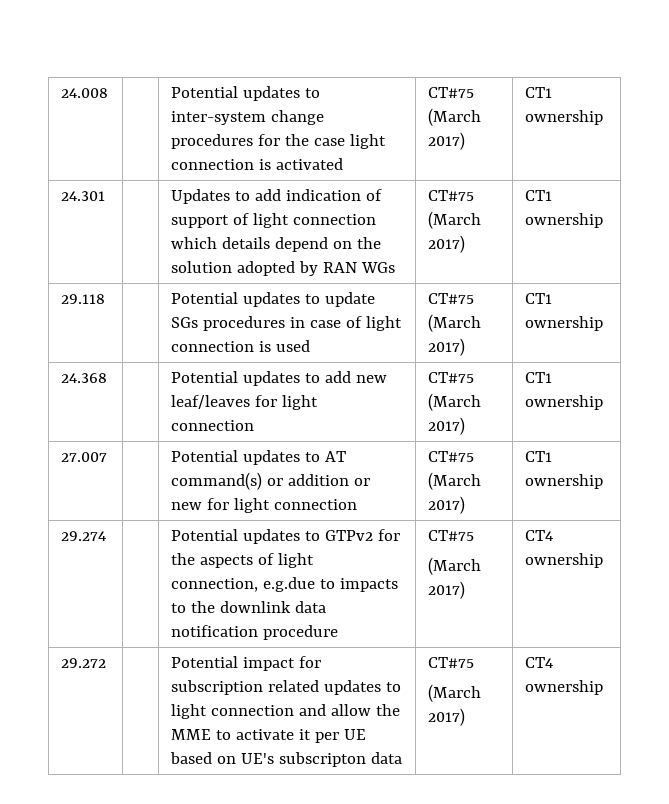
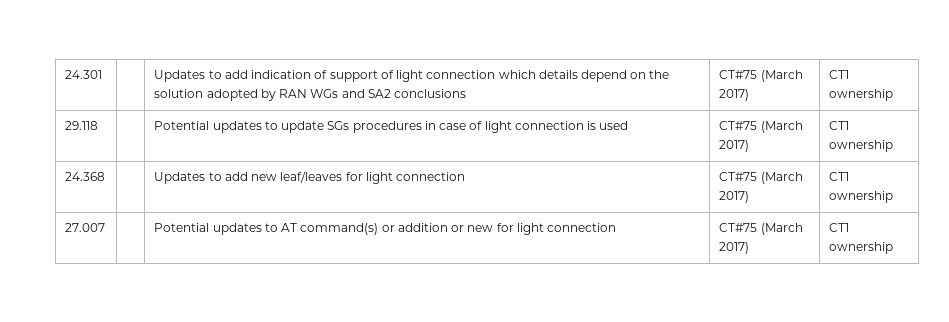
[61,88,109,98] [171,86,321,101] [171,110,325,125] [171,134,387,149] [171,158,344,170] [428,87,475,98] [428,108,482,126] [428,132,466,150] [525,87,553,98] [525,110,604,125] 24.008 | | Potential updates to inter-system change procedures for the case light connection is activated | CT#75 (March 2017) | CT1 ownership // -> (65, 74) none
(396, 267) none -> [341,89,467,98] and SA2 conclusions
[171,371,301,386] Potential updates -> [154,172,206,184] Updates
[61,531,107,541] [171,529,401,544] [171,553,315,568] [171,577,399,592] [171,601,327,613] [171,625,339,640] [428,530,475,541] [428,557,482,575] [428,581,466,599] [525,530,554,541] [525,553,604,568] [61,658,107,668] [171,656,322,671] [171,680,402,695] [171,704,401,719] [171,729,367,743] [170,752,403,767] [428,657,475,668] [428,684,482,702] [428,708,466,726] [525,657,554,668] [525,680,604,695] // 29.274 | | Potential updates to GTPv2 for the aspects of light connection, e.g.due to impacts to the downlink data notification procedure | CT#75 // (March 2017) | CT4 ownership // 29.272 | | Potential impact for subscription related updates to light connection and allow the MME to activate it per UE based on UE's subscripton data | CT#75 // (March 2017) | CT4 ownership -> (894, 248) none

